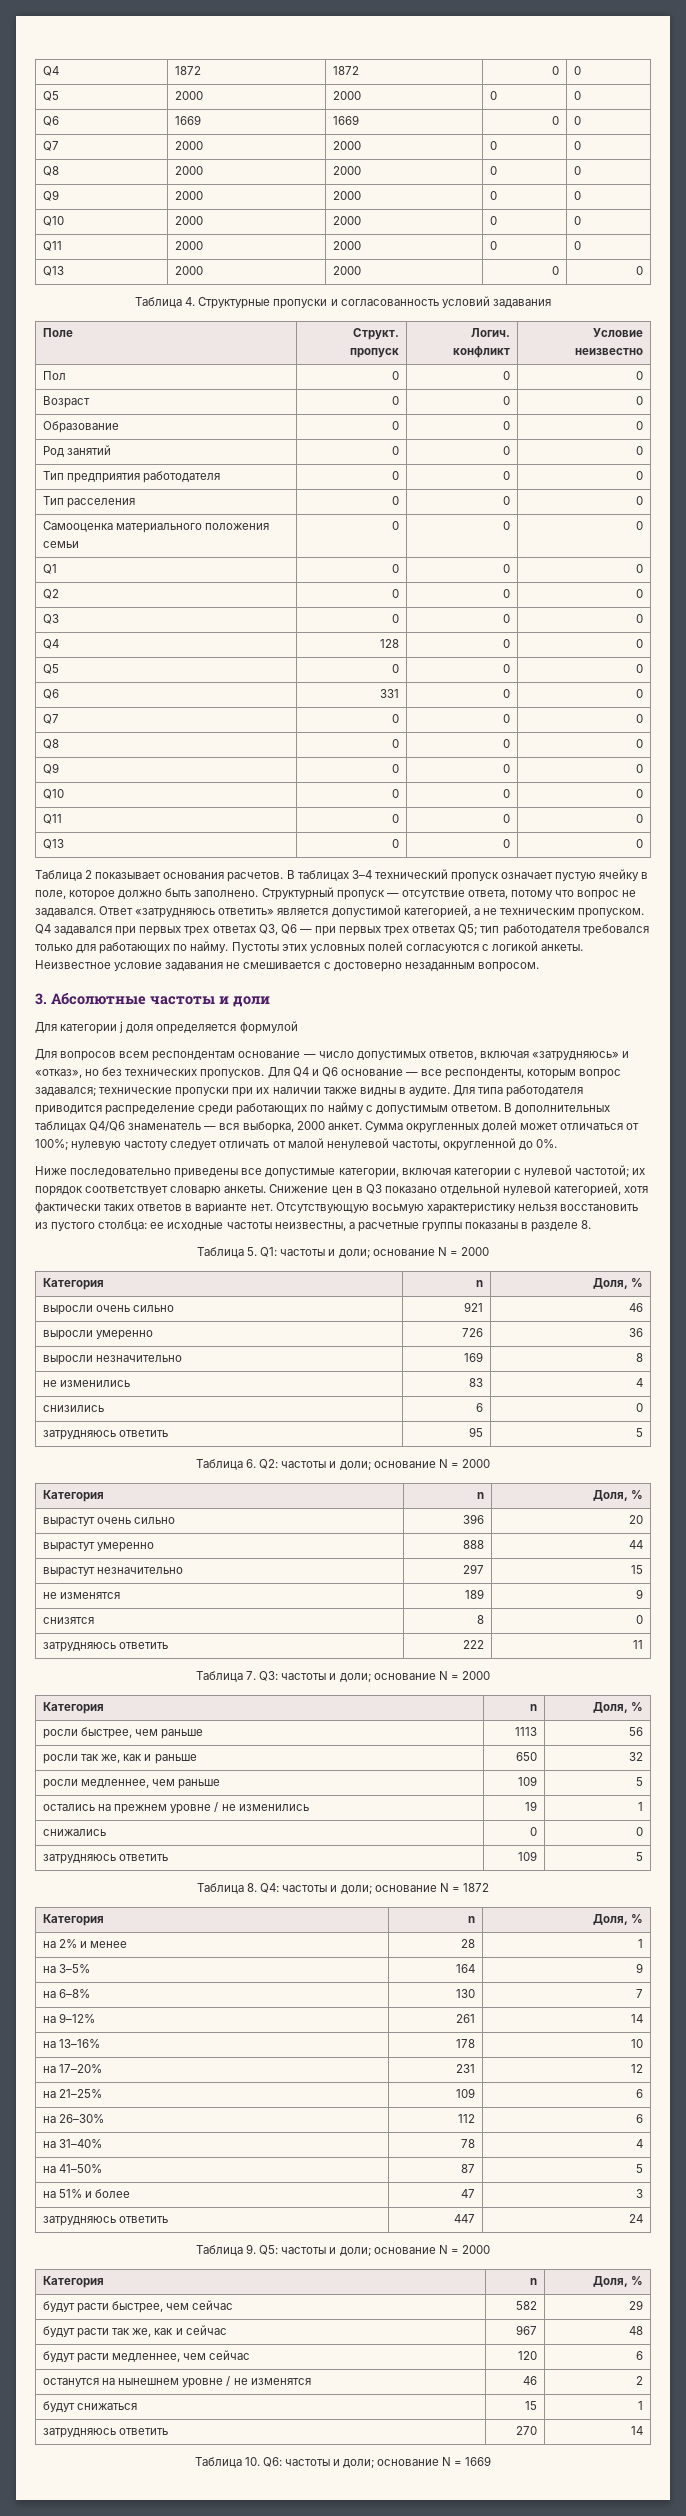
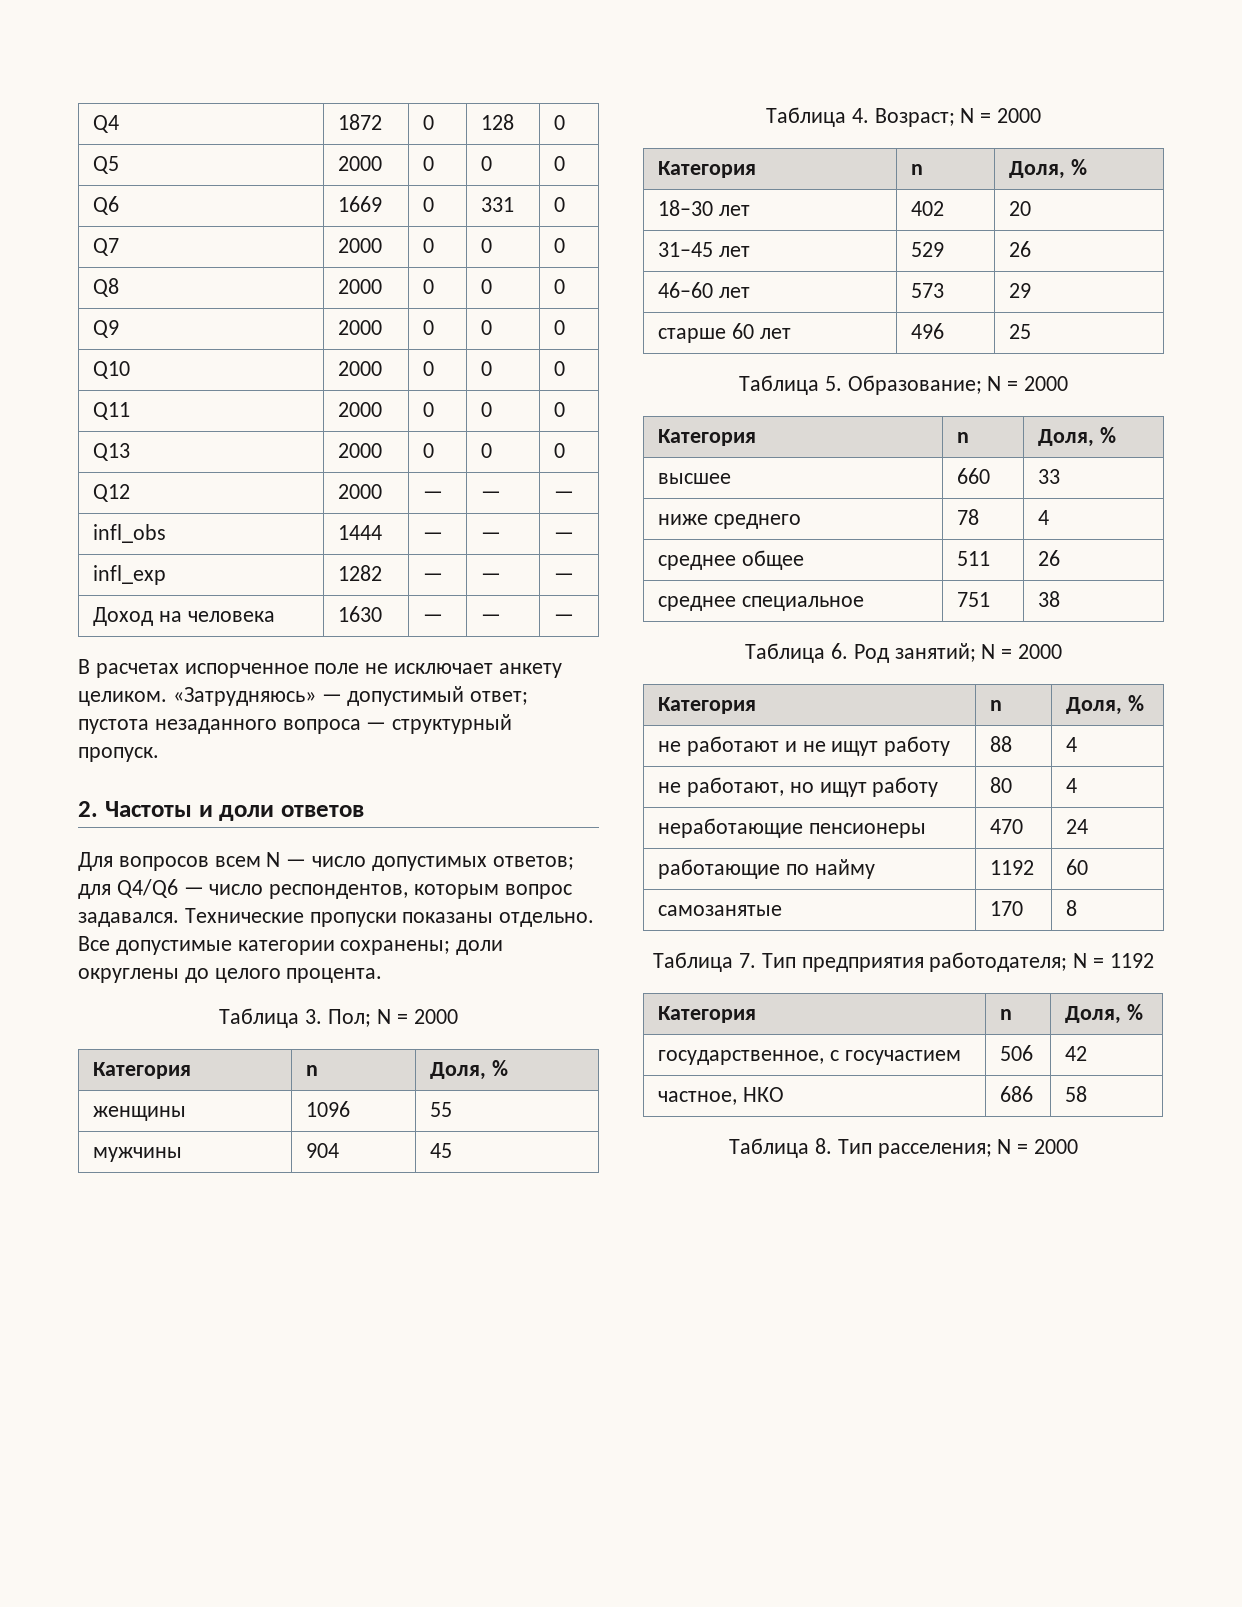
[332,66,359,75] [552,66,560,75] 1872 | 0 -> [423,115,435,130] [481,114,515,130] 0 | 128
[332,91,361,100] 2000 -> [423,156,435,171] 0
[332,115,359,125] [552,116,560,125] 1669 | 0 -> [423,197,435,212] [481,197,515,212] 0 | 331
[332,141,361,150] 2000 -> [423,238,435,253] 0
[332,166,361,175] 2000 -> [423,279,435,294] 0
[332,191,361,200] 2000 -> [423,320,435,335] 0
[332,216,361,225] 2000 -> [423,361,435,376] 0
[332,241,361,250] 2000 -> [423,402,435,417] 0
[332,266,361,275] [552,266,560,275] [636,266,644,275] [135,296,551,309] [42,328,73,337] [353,328,400,340] [350,348,400,358] [471,328,511,337] [453,346,511,358] [593,328,644,337] [575,348,644,355] [42,371,66,380] [392,371,400,380] [503,371,511,380] [636,371,644,380] [42,396,90,408] [392,396,400,405] [503,396,511,405] [636,396,644,405] [42,421,119,433] [392,421,400,430] [503,421,511,430] [636,421,644,430] [42,445,112,457] [392,446,400,455] [503,446,511,455] [636,446,644,455] [42,471,221,483] [392,471,400,480] [503,471,511,480] [636,471,644,480] [42,496,136,508] [392,496,400,505] [503,496,511,505] [636,496,644,505] [42,521,270,533] [42,541,79,548] [392,521,400,530] [503,521,511,530] [636,521,644,530] [42,564,57,574] [392,564,400,573] [503,564,511,573] [636,564,644,573] [42,589,59,599] [392,589,400,598] [503,589,511,598] [636,589,644,598] [42,614,59,624] [392,614,400,623] [503,614,511,623] [636,614,644,623] [42,639,59,649] [380,639,400,648] [503,639,511,648] [636,639,644,648] [42,664,59,674] [392,664,400,673] [503,664,511,673] [636,664,644,673] [42,689,59,699] [380,689,400,698] [503,689,511,698] [636,689,644,698] [42,714,59,724] [392,714,400,723] [503,714,511,723] [636,714,644,723] [42,739,59,749] [392,739,400,748] [503,739,511,748] [636,739,644,748] [42,763,59,774] [392,764,400,773] [503,764,511,773] [636,764,644,773] [42,789,64,799] [392,789,400,798] [503,789,511,798] [636,789,644,798] [42,814,62,824] [392,814,400,823] [503,814,511,823] [636,814,644,823] [42,839,64,849] [392,839,400,848] [503,839,511,848] [636,839,644,848] [35,869,649,882] [35,887,637,900] [35,905,645,918] [35,924,649,936] [35,941,584,954] [35,960,539,972] [35,992,270,1007] [35,1021,298,1034] 2000 | 0 | 0 // Таблица 4. Структурные пропуски и согласованность условий задавания // Поле | Структ. пропуск | Логич. конфликт | Условие неизвестно // Пол | 0 | 0 | 0 // Возраст | 0 | 0 | 0 // Образование | 0 | 0 | 0 // Род занятий | 0 | 0 | 0 // Тип предприятия работодателя | 0 | 0 | 0 // Тип расселения | 0 | 0 | 0 // Самооценка материального положения семьи | 0 | 0 | 0 // Q1 | 0 | 0 | 0 // Q2 | 0 | 0 | 0 // Q3 | 0 | 0 | 0 // Q4 | 128 | 0 | 0 // Q5 | 0 | 0 | 0 // Q6 | 331 | 0 | 0 // Q7 | 0 | 0 | 0 // Q8 | 0 | 0 | 0 // Q9 | 0 | 0 | 0 // Q10 | 0 | 0 | 0 // Q11 | 0 | 0 | 0 // Q13 | 0 | 0 | 0 // Таблица 2 показывает основания расчетов. В таблицах 3–4 технический пропуск означает пустую ячейку в поле, которое должно быть заполнено. Структурный пропуск — отсутствие ответа, потому что вопрос не задавался. Ответ «затрудняюсь ответить» является допустимой категорией, а не техническим пропуском. Q4 задавался при первых трех ответах Q3, Q6 — при первых трех ответах Q5; тип работодателя требовался только для работающих по найму. Пустоты этих условных полей согласуются с логикой анкеты. Неизвестное условие задавания не смешивается с достоверно незаданным вопросом. // 3. Абсолютные частоты и доли // Для категории j доля определяется формулой -> [423,443,435,458] [481,443,493,458] [554,443,566,458] [93,484,131,502] [338,484,383,499] [423,491,444,499] [481,491,502,499] [554,491,575,499] [93,524,167,543] [338,525,383,540] [423,532,444,540] [481,532,502,540] [554,532,575,540] [93,565,167,585] [338,565,383,581] [423,573,444,581] [481,573,502,581] [554,573,575,581] [93,607,275,626] [338,606,383,622] [423,614,444,622] [481,614,502,622] [554,614,575,622] [78,659,562,678] [78,686,529,706] [78,714,513,734] [78,747,159,762] [78,801,364,821] 0 | 0 | 0 // Q12 | 2000 | — | — | — // infl_obs | 1444 | — | — | — // infl_exp | 1282 | — | — | — // Доход на человека | 1630 | — | — | — // В расчетах испорченное поле не исключает анкету целиком. «Затрудняюсь» — допустимый ответ; пустота незаданного вопроса — структурный пропуск. // 2. Частоты и доли ответов
[152,1051,301,1061] респондентам основание -> [266,852,281,867] N
[428,1051,630,1061] [35,1067,622,1079] [35,1085,584,1097] [35,1102,611,1115] [35,1120,640,1133] [35,1138,558,1151] [35,1165,646,1178] [35,1183,649,1196] [35,1202,639,1214] [35,1220,592,1232] [197,1247,489,1259] [42,1278,104,1290] [476,1280,484,1287] [592,1278,644,1289] [42,1305,175,1315] [464,1302,484,1312] [629,1303,644,1312] [42,1330,154,1340] [462,1328,484,1337] [629,1328,644,1337] [42,1355,183,1365] [464,1352,484,1362] [636,1353,644,1362] [42,1380,131,1387] [469,1378,484,1387] [636,1378,644,1387] [42,1405,104,1412] [476,1403,484,1412] [636,1403,644,1412] [42,1430,169,1440] [469,1427,484,1437] [636,1428,644,1437] [196,1459,490,1471] [42,1490,104,1502] [477,1492,485,1499] [592,1490,644,1501] [42,1517,176,1527] [463,1514,485,1524] [629,1515,644,1524] [42,1542,155,1552] [463,1540,485,1549] [629,1540,644,1549] [42,1567,184,1577] [463,1564,485,1574] [631,1565,644,1574] [42,1592,121,1599] [465,1589,485,1599] [636,1589,644,1599] [42,1617,94,1624] [477,1615,485,1624] [636,1615,644,1624] [42,1642,169,1652] [463,1640,485,1649] [633,1640,644,1649] [196,1671,490,1683] [42,1702,104,1714] [530,1704,538,1711] [592,1702,644,1713] [42,1727,204,1739] [515,1727,538,1736] [629,1727,644,1736] [42,1754,197,1764] [516,1752,538,1761] [629,1752,644,1761] [42,1779,221,1789] [518,1776,538,1786] [636,1777,644,1786] [42,1802,309,1814] [525,1801,538,1811] [638,1802,644,1811] [42,1829,106,1836] [530,1827,538,1836] [636,1827,644,1836] [42,1854,169,1864] [518,1851,538,1861] [636,1852,644,1861] [197,1883,489,1895] [42,1914,104,1926] [468,1916,476,1923] [592,1914,644,1925] [42,1939,128,1948] [461,1939,476,1948] [638,1939,644,1948] [42,1964,91,1973] [456,1964,476,1973] [636,1963,644,1973] [42,1989,91,1998] [456,1989,476,1998] [636,1989,644,1998] [42,2013,96,2023] [456,2014,476,2023] [631,2014,644,2023] [42,2039,101,2048] [456,2039,476,2048] [631,2039,644,2048] [42,2064,103,2073] [456,2064,476,2073] [631,2064,644,2073] [42,2089,103,2098] [456,2088,476,2098] [636,2089,644,2098] [42,2114,105,2123] [458,2114,476,2123] [636,2114,644,2123] [42,2139,103,2148] [461,2139,476,2148] [636,2139,644,2148] [42,2164,103,2173] [461,2164,476,2173] [636,2164,644,2173] [42,2189,131,2198] [461,2189,476,2198] [636,2189,644,2198] [42,2216,169,2226] [454,2214,476,2223] [629,2214,644,2223] [196,2244,490,2257] [42,2276,104,2288] [530,2278,538,2285] [592,2276,644,2287] [42,2300,234,2313] [516,2301,538,2310] [629,2300,644,2310] [42,2325,227,2338] [516,2325,538,2335] [629,2326,644,2335] [42,2350,251,2363] [518,2351,538,2360] [636,2351,644,2360] [42,2376,311,2388] [523,2376,538,2385] [636,2376,644,2385] [42,2401,138,2412] [525,2401,538,2410] [638,2401,644,2410] [42,2428,169,2438] [516,2426,538,2435] [631,2426,644,2435] [194,2456,492,2469] ответов, включая «затрудняюсь» и «отказ», но без технических пропусков. Для Q4 и Q6 основание — все респонденты, которым вопрос задавался; технические пропуски при их наличии также видны в аудите. Для типа работодателя приводится распределение среди работающих по найму с допустимым ответом. В дополнительных таблицах Q4/Q6 знаменатель — вся выборка, 2000 анкет. Сумма округленных долей может отличаться от 100%; нулевую частоту следует отличать от малой ненулевой частоты, округленной до 0%. // Ниже последовательно приведены все допустимые категории, включая категории с нулевой частотой; их порядок соответствует словарю анкеты. Снижение цен в Q3 показано отдельной нулевой категорией, хотя фактически таких ответов в варианте нет. Отсутствующую восьмую характеристику нельзя восстановить из пустого столбца: ее исходные частоты неизвестны, а расчетные группы показаны в разделе 8. // Таблица 5. Q1: частоты и доли; основание N = 2000 // Категория | n | Доля, % // выросли очень сильно | 921 | 46 // выросли умеренно | 726 | 36 // выросли незначительно | 169 | 8 // не изменились | 83 | 4 // снизились | 6 | 0 // затрудняюсь ответить | 95 | 5 // Таблица 6. Q2: частоты и доли; основание N = 2000 // Категория | n | Доля, % // вырастут очень сильно | 396 | 20 // вырастут умеренно | 888 | 44 // вырастут незначительно | 297 | 15 // не изменятся | 189 | 9 // снизятся | 8 | 0 // затрудняюсь ответить | 222 | 11 // Таблица 7. Q3: частоты и доли; основание N = 2000 // Категория | n | Доля, % // росли быстрее, чем раньше | 1113 | 56 // росли так же, как и раньше | 650 | 32 // росли медленнее, чем раньше | 109 | 5 // остались на прежнем уровне / не изменились | 19 | 1 // снижались | 0 | 0 // затрудняюсь ответить | 109 | 5 // Таблица 8. Q4: частоты и доли; основание N = 1872 // Категория | n | Доля, % // на 2% и менее | 28 | 1 // на 3–5% | 164 | 9 // на 6–8% | 130 | 7 // на 9–12% | 261 | 14 // на 13–16% | 178 | 10 // на 17–20% | 231 | 12 // на 21–25% | 109 | 6 // на 26–30% | 112 | 6 // на 31–40% | 78 | 4 // на 41–50% | 87 | 5 // на 51% и более | 47 | 3 // затрудняюсь ответить | 447 | 24 // Таблица 9. Q5: частоты и доли; основание N = 2000 // Категория | n | Доля, % // будут расти быстрее, чем сейчас | 582 | 29 // будут расти так же, как и сейчас | 967 | 48 // будут расти медленнее, чем сейчас | 120 | 6 // останутся на нынешнем уровне / не изменятся | 46 | 2 // будут снижаться | 15 | 1 // затрудняюсь ответить | 270 | 14 // Таблица 10. Q6: частоты и доли; основание N = 1669 -> [492,856,574,870] [78,879,572,899] [78,908,595,927] [78,936,504,955] [78,968,383,983] [219,1008,458,1028] [93,1062,192,1079] [306,1065,319,1076] [430,1060,509,1080] [93,1106,187,1121] [306,1101,351,1117] [430,1102,453,1117] [93,1147,183,1162] [306,1143,340,1158] [430,1143,453,1158] [765,107,1042,127] [658,161,757,178] [911,164,924,175] [1009,159,1088,179] [658,200,751,216] [911,201,945,216] [1009,201,1032,216] [658,242,751,257] [911,242,945,257] [1009,241,1032,257] [658,282,751,298] [911,283,945,298] [1009,283,1032,298] [658,323,791,343] [911,323,945,339] [1009,324,1032,339] [738,375,1069,395] [658,429,757,446] [957,432,970,443] [1038,427,1117,447] [658,473,732,484] [957,468,991,484] [1038,469,1061,484] [658,514,802,529] [957,509,980,525] [1038,510,1050,525] [658,550,805,570] [957,551,991,566] [1038,550,1061,566] [658,596,865,611] [957,592,991,607] [1038,591,1061,607] [745,643,1062,663] [658,697,757,714] [990,700,1003,711] [1066,695,1145,715] [658,736,951,756] [990,736,1013,752] [1066,737,1078,752] [658,777,939,797] [990,777,1013,793] [1066,778,1078,793] [658,818,927,838] [990,819,1024,834] [1066,819,1089,834] [658,859,875,879] [990,860,1035,875] [1066,859,1089,875] [658,905,783,916] [990,901,1024,916] [1066,900,1078,916] [653,952,1154,972] [658,1006,757,1023] [1000,1009,1013,1020] [1065,1004,1144,1024] [658,1050,961,1065] [1000,1045,1034,1061] [1065,1046,1088,1061] [658,1087,785,1105] [1000,1086,1034,1102] [1065,1086,1088,1102] [729,1138,1078,1158] ответов; для Q4/Q6 — число респондентов, которым вопрос задавался. Технические пропуски показаны отдельно. Все допустимые категории сохранены; доли округлены до целого процента. // Таблица 3. Пол; N = 2000 // Категория | n | Доля, % // женщины | 1096 | 55 // мужчины | 904 | 45 // Таблица 4. Возраст; N = 2000 // Категория | n | Доля, % // 18–30 лет | 402 | 20 // 31–45 лет | 529 | 26 // 46–60 лет | 573 | 29 // старше 60 лет | 496 | 25 // Таблица 5. Образование; N = 2000 // Категория | n | Доля, % // высшее | 660 | 33 // ниже среднего | 78 | 4 // среднее общее | 511 | 26 // среднее специальное | 751 | 38 // Таблица 6. Род занятий; N = 2000 // Категория | n | Доля, % // не работают и не ищут работу | 88 | 4 // не работают, но ищут работу | 80 | 4 // неработающие пенсионеры | 470 | 24 // работающие по найму | 1192 | 60 // самозанятые | 170 | 8 // Таблица 7. Тип предприятия работодателя; N = 1192 // Категория | n | Доля, % // государственное, с госучастием | 506 | 42 // частное, НКО | 686 | 58 // Таблица 8. Тип расселения; N = 2000

